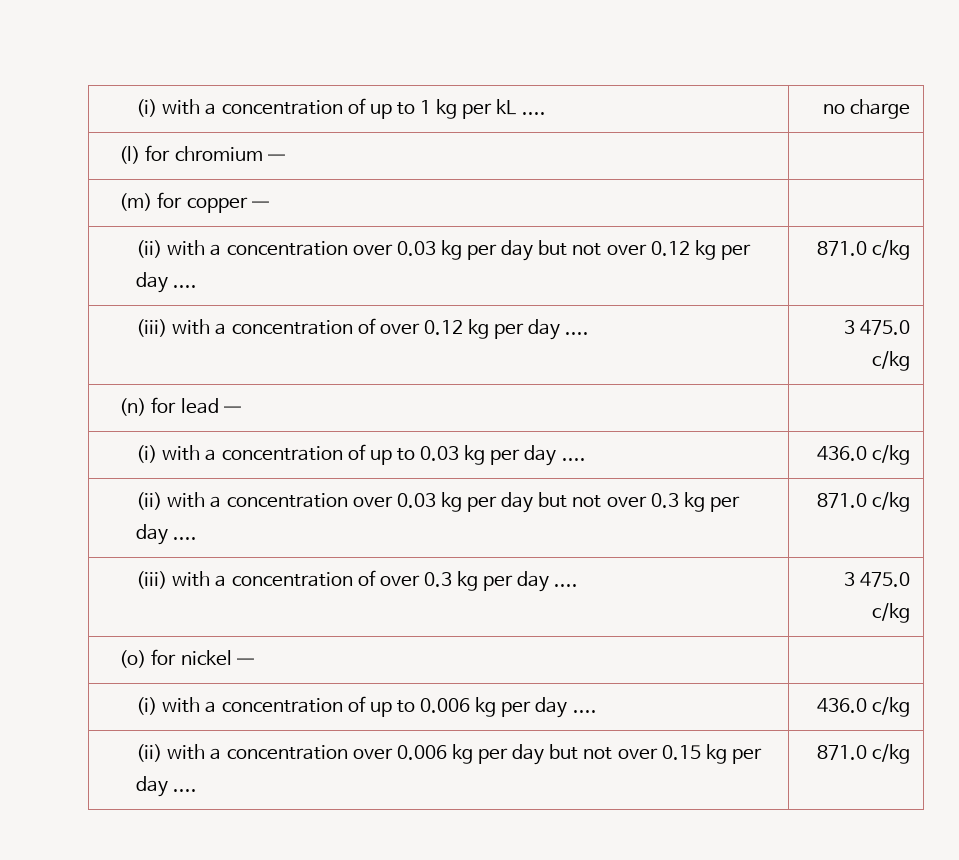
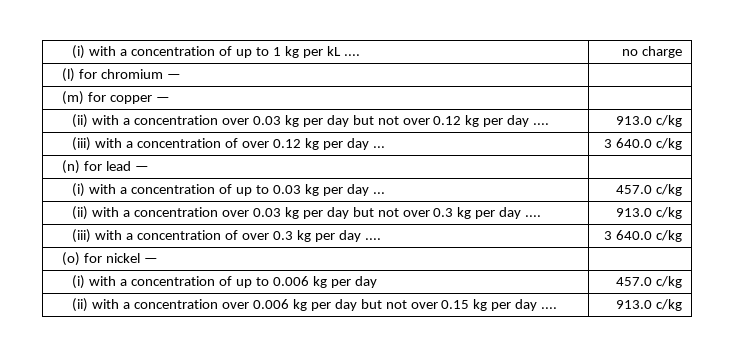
[816,241,867,256] 871.0 -> [615,116,652,125] 913.0
[565,332,590,335] [843,320,910,335] .... | 3 475.0 -> [372,146,385,148] [603,138,652,148] ... | 3 640.0
[561,458,586,461] [816,446,867,461] .... | 436.0 -> [372,192,385,194] [615,185,652,194] ... | 457.0
[816,493,867,508] 871.0 -> [615,208,652,217] 913.0
[859,572,910,587] 475.0 -> [615,230,652,240] 640.0
[572,710,597,713] [816,698,867,713] .... | 436.0 -> [615,277,652,286] | 457.0
[816,745,867,760] 871.0 -> [615,300,652,309] 913.0

